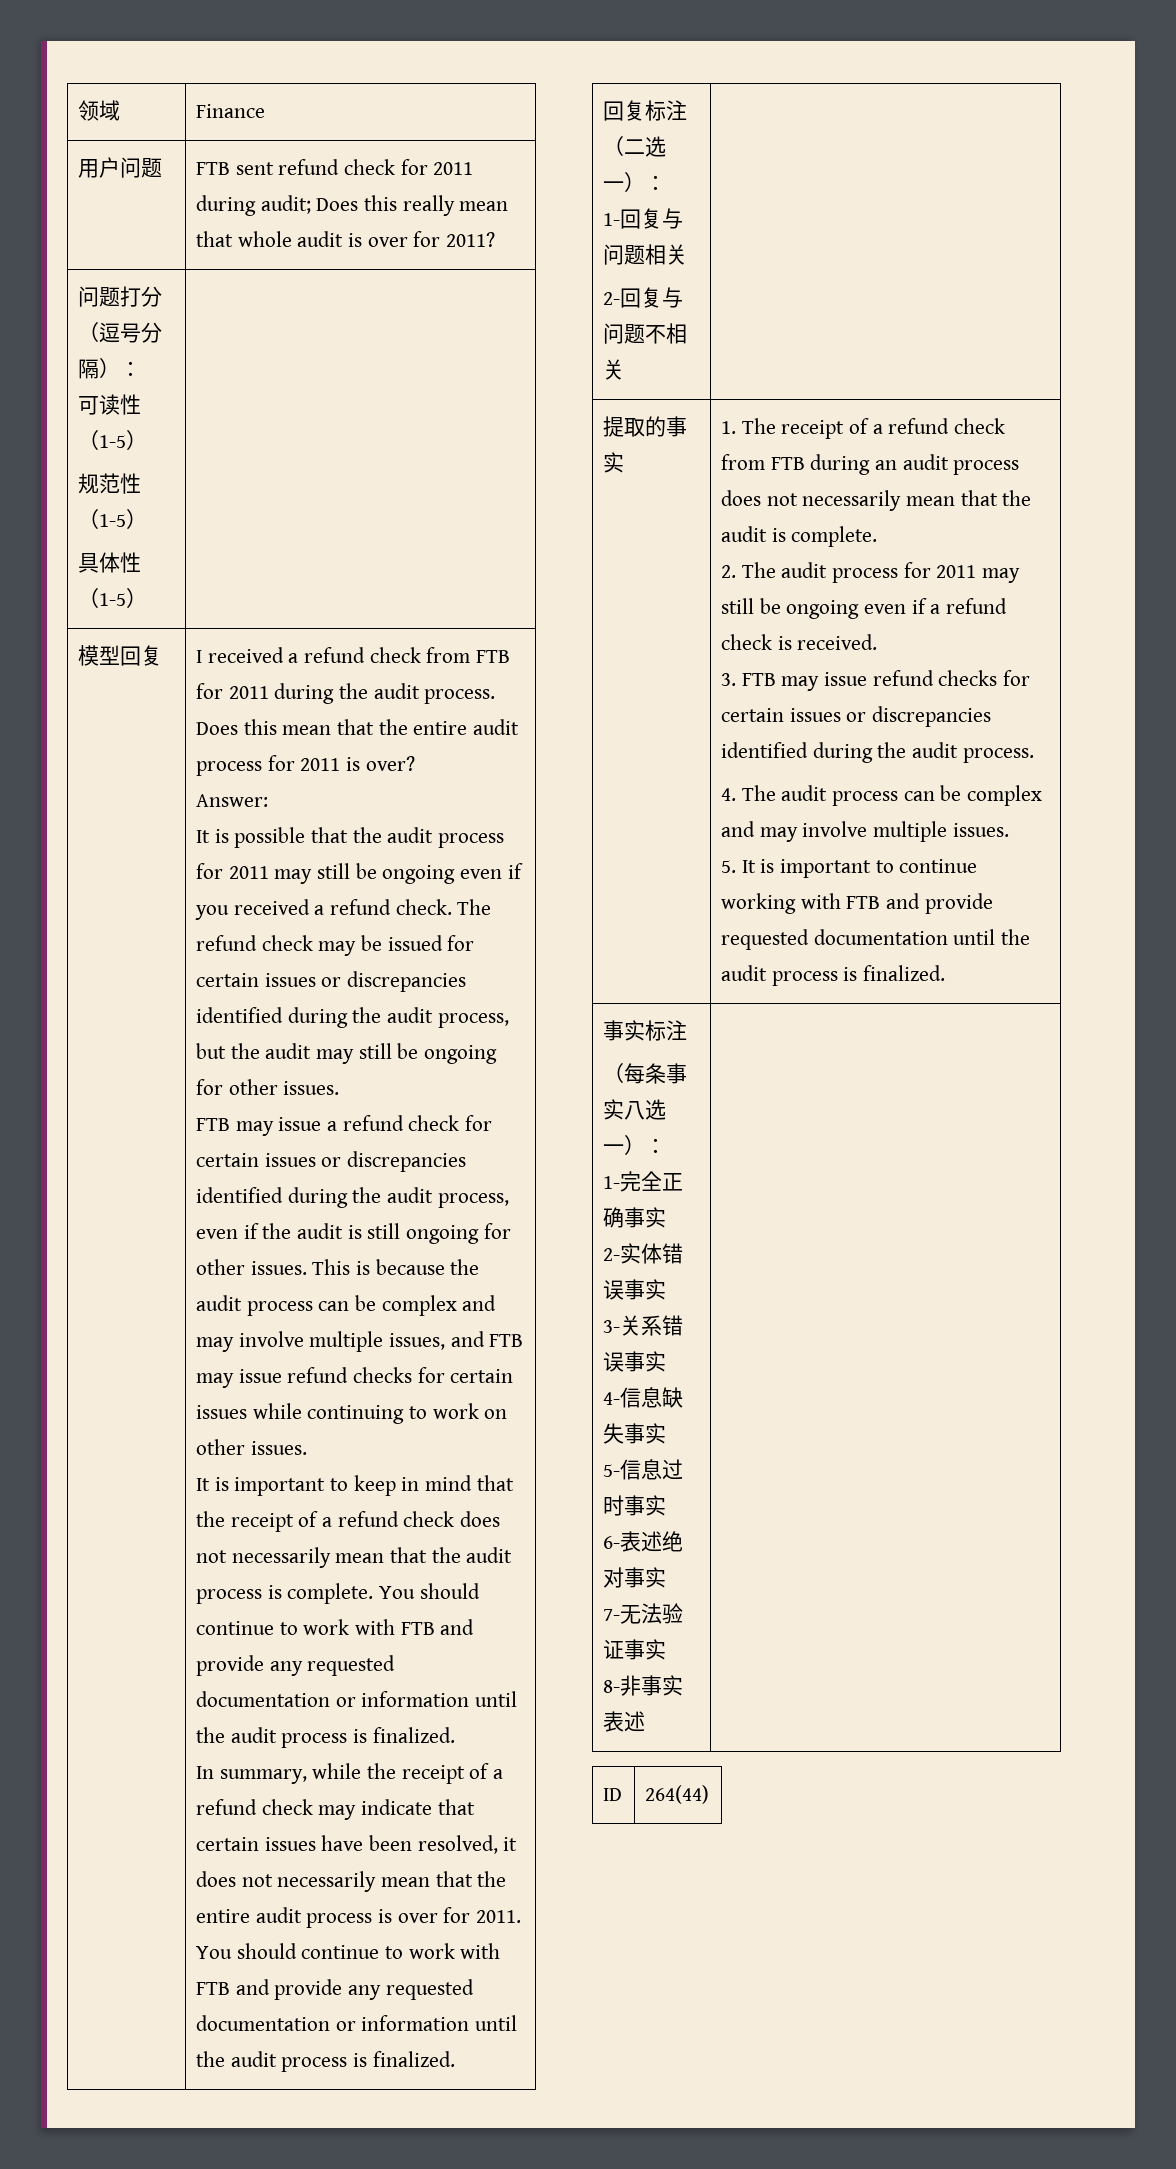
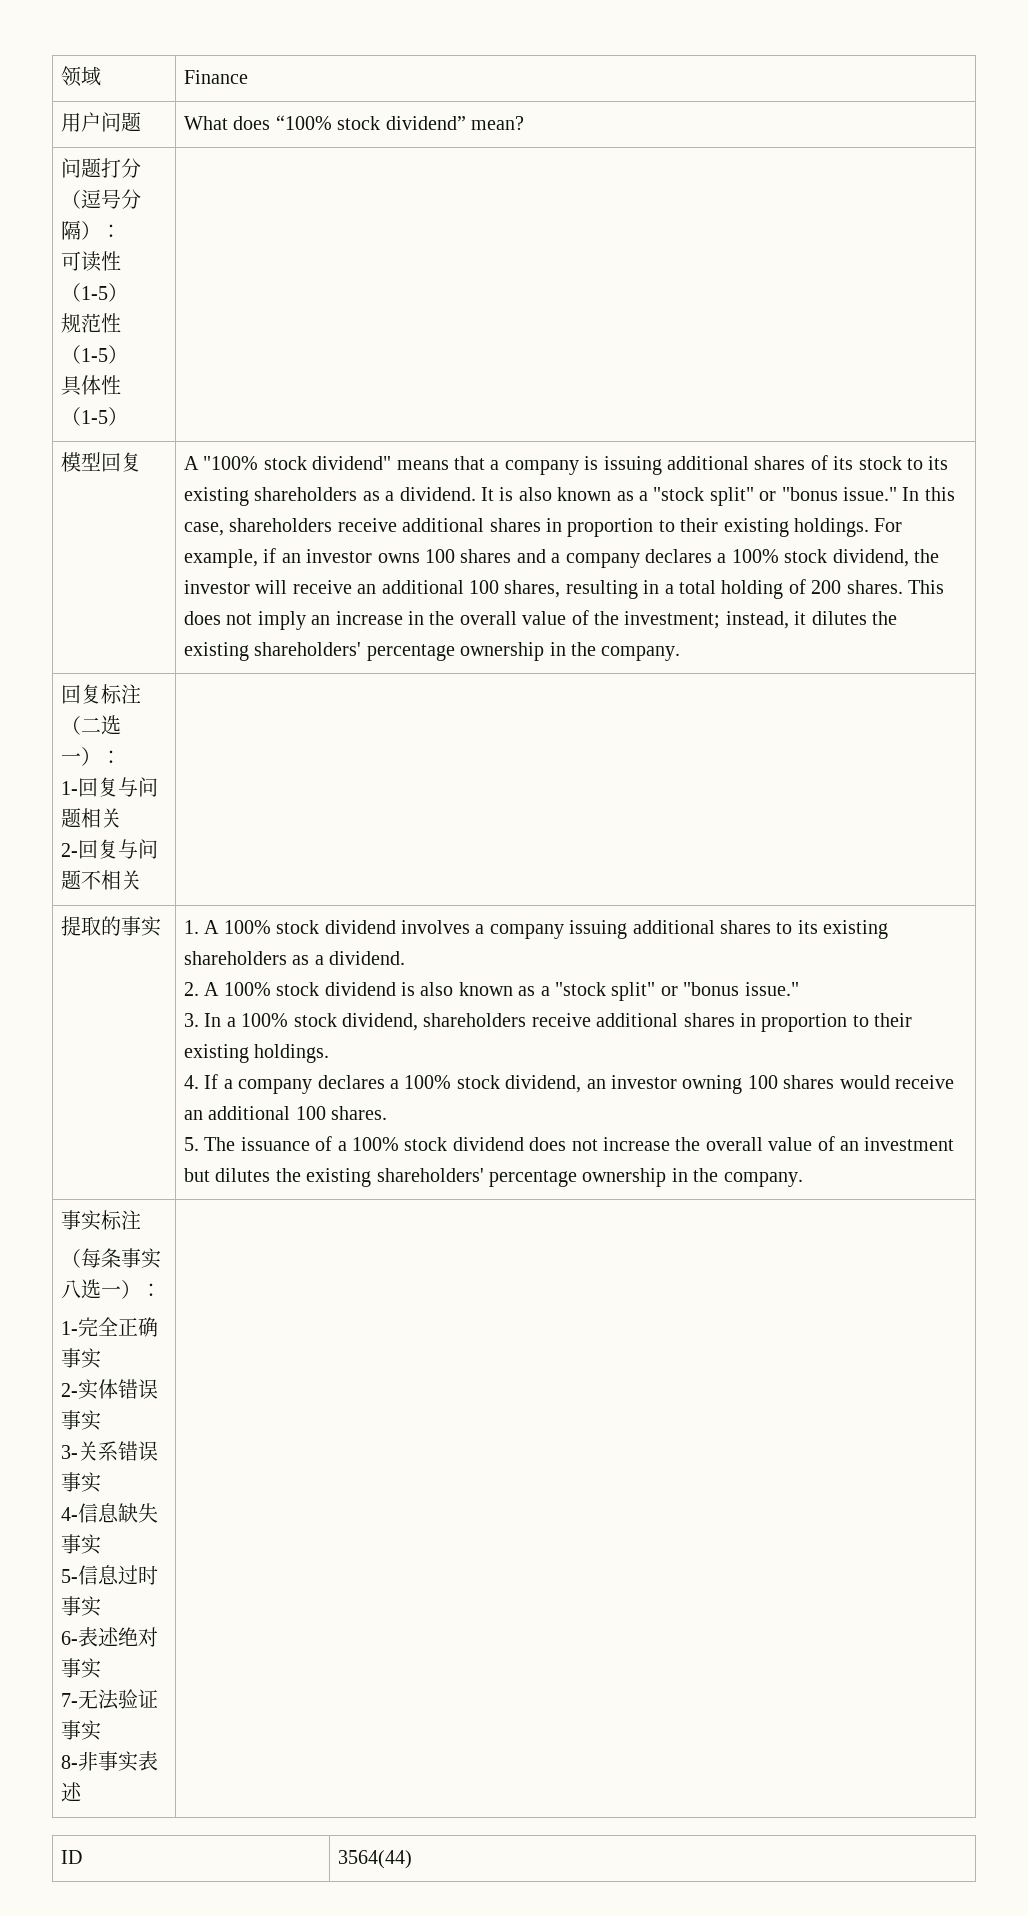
[196,159,474,175] [196,195,509,216] [196,231,496,247] FTB sent refund check for 2011 during audit; Does this really mean that whole audit is over for 2011? -> [184,115,525,130] What does “100% stock dividend” mean?
[196,647,511,663] [196,683,496,704] [196,719,520,735] [196,755,415,776] [196,794,269,807] [196,827,505,848] [196,863,523,884] [195,899,492,920] [196,935,475,956] [196,971,467,992] [196,1007,509,1028] [196,1043,498,1064] [196,1079,340,1095] [196,1115,493,1136] [196,1151,467,1172] [196,1187,509,1208] [196,1223,511,1244] [196,1259,480,1275] [196,1295,497,1316] [196,1331,524,1352] [196,1367,514,1388] [196,1403,508,1424] [196,1439,307,1455] [196,1475,514,1496] [196,1511,501,1532] [196,1547,513,1568] [196,1583,480,1604] [196,1619,475,1635] [196,1655,396,1676] [196,1691,518,1707] [196,1727,455,1748] [196,1763,504,1784] [196,1799,475,1820] [196,1835,518,1854] [196,1871,507,1892] [196,1907,522,1928] [196,1943,501,1959] [196,1979,474,2000] [196,2015,518,2031] [196,2051,455,2072] I received a refund check from FTB for 2011 during the audit process. Does this mean that the entire audit process for 2011 is over? // Answer: // It is possible that the audit process for 2011 may still be ongoing even if you received a refund check. The refund check may be issued for certain issues or discrepancies identified during the audit process, but the audit may still be ongoing for other issues. // FTB may issue a refund check for certain issues or discrepancies identified during the audit process, even if the audit is still ongoing for other issues. This is because the audit process can be complex and may involve multiple issues, and FTB may issue refund checks for certain issues while continuing to work on other issues. // It is important to keep in mind that the receipt of a refund check does not necessarily mean that the audit process is complete. You should continue to work with FTB and provide any requested documentation or information until the audit process is finalized. // In summary, while the receipt of a refund check may indicate that certain issues have been resolved, it does not necessarily mean that the entire audit process is over for 2011. You should continue to work with FTB and provide any requested documentation or information until the audit process is finalized. -> [184,455,949,475] [184,487,955,506] [184,518,903,537] [184,548,940,568] [184,579,945,599] [184,610,898,630] [184,642,681,661] A "100% stock dividend" means that a company is issuing additional shares of its stock to its existing shareholders as a dividend. It is also known as a "stock split" or "bonus issue." In this case, shareholders receive additional shares in proportion to their existing holdings. For example, if an investor owns 100 shares and a company declares a 100% stock dividend, the investor will receive an additional 100 shares, resulting in a total holding of 200 shares. This does not imply an increase in the overall value of the investment; instead, it dilutes the existing shareholders' percentage ownership in the company.
[741,418,1006,439] [721,454,1020,475] [721,490,1032,511] [721,526,878,547] [721,562,1021,583] [721,598,1008,619] [721,634,878,650] [721,670,1031,691] [721,706,992,727] [721,742,1034,763] [721,785,1043,806] [721,821,1009,842] [721,859,978,878] [721,893,993,914] [721,929,1031,950] [721,965,946,986] The receipt of a refund check from FTB during an audit process does not necessarily mean that the audit is complete. // 2. The audit process for 2011 may still be ongoing even if a refund check is received. // 3. FTB may issue refund checks for certain issues or discrepancies identified during the audit process. // 4. The audit process can be complex and may involve multiple issues. // 5. It is important to continue working with FTB and provide requested documentation until the audit process is finalized. -> [204,920,889,939] [184,951,406,965] [184,982,799,1001] [184,1013,913,1032] [184,1044,330,1063] [184,1074,955,1094] [184,1106,388,1120] [184,1136,955,1151] [184,1168,803,1187] A 100% stock dividend involves a company issuing additional shares to its existing shareholders as a dividend. // 2. A 100% stock dividend is also known as a "stock split" or "bonus issue." // 3. In a 100% stock dividend, shareholders receive additional shares in proportion to their existing holdings. // 4. If a company declares a 100% stock dividend, an investor owning 100 shares would receive an additional 100 shares. // 5. The issuance of a 100% stock dividend does not increase the overall value of an investment but dilutes the existing shareholders' percentage ownership in the company.
[645,1785,710,1804] 264(44) -> [338,1850,413,1869] 3564(44)

